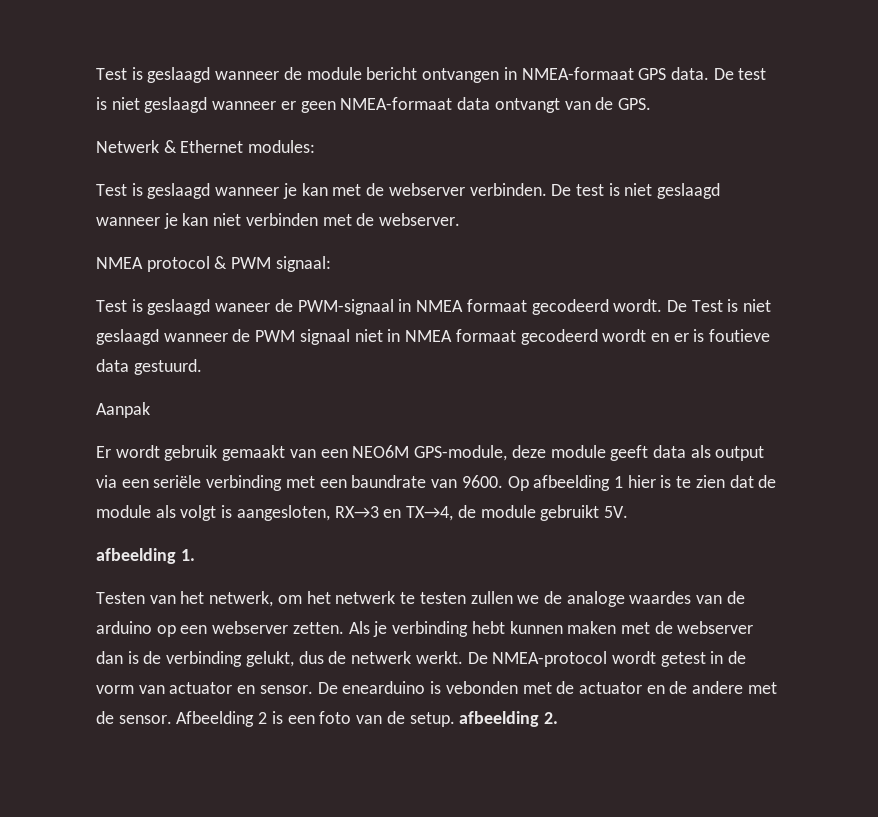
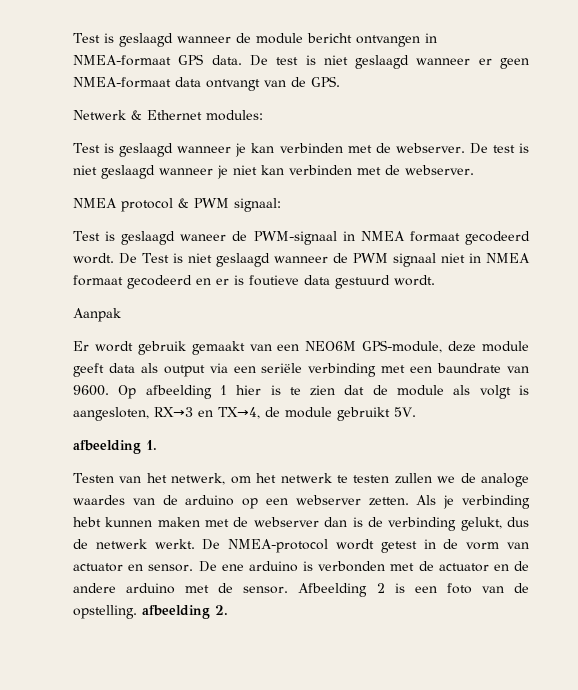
[332,183,547,196] met de webserver verbinden. -> [279,143,465,153] verbinden met de webserver.
[182,213,242,226] kan niet -> [233,165,284,175] niet kan
[602,329,647,342] wordt -> (192, 282) none
[133,359,202,375] gestuurd. -> [335,275,435,289] gestuurd wordt.
[342,681,518,694] enearduino is vebonden -> [221,561,386,572] ene arduino is verbonden
(744, 687) none -> [126,583,176,594] arduino
[409,712,455,727] setup. -> [73,605,137,619] opstelling.

